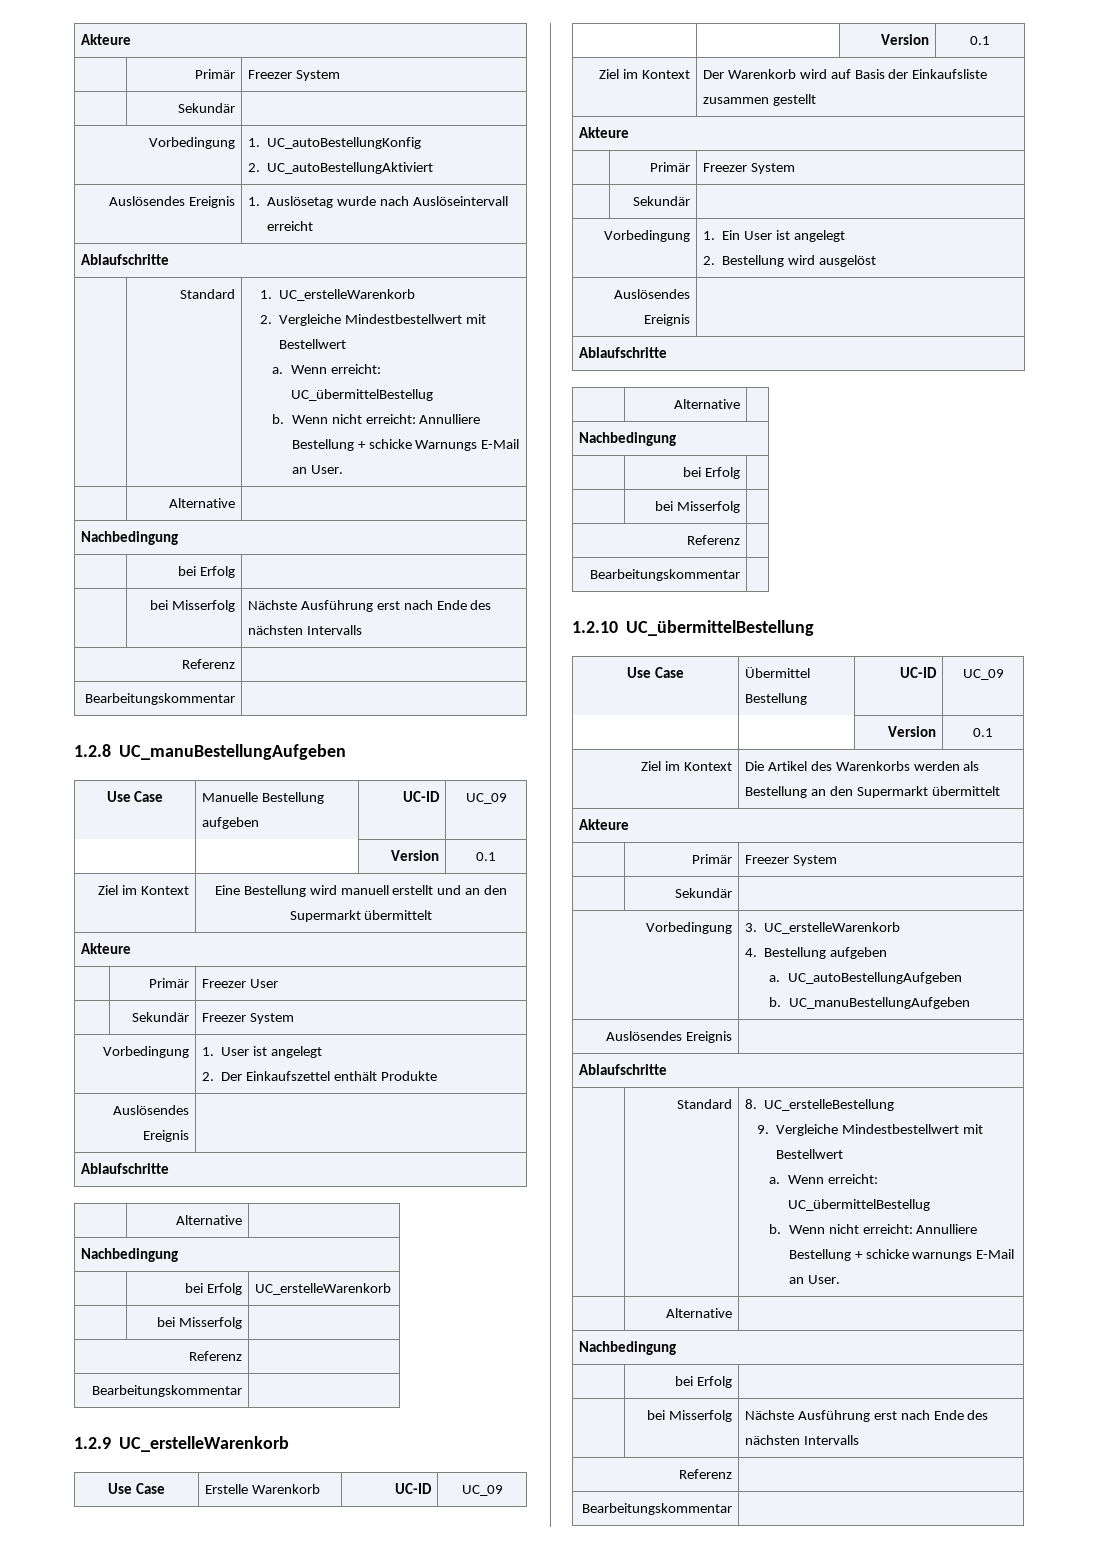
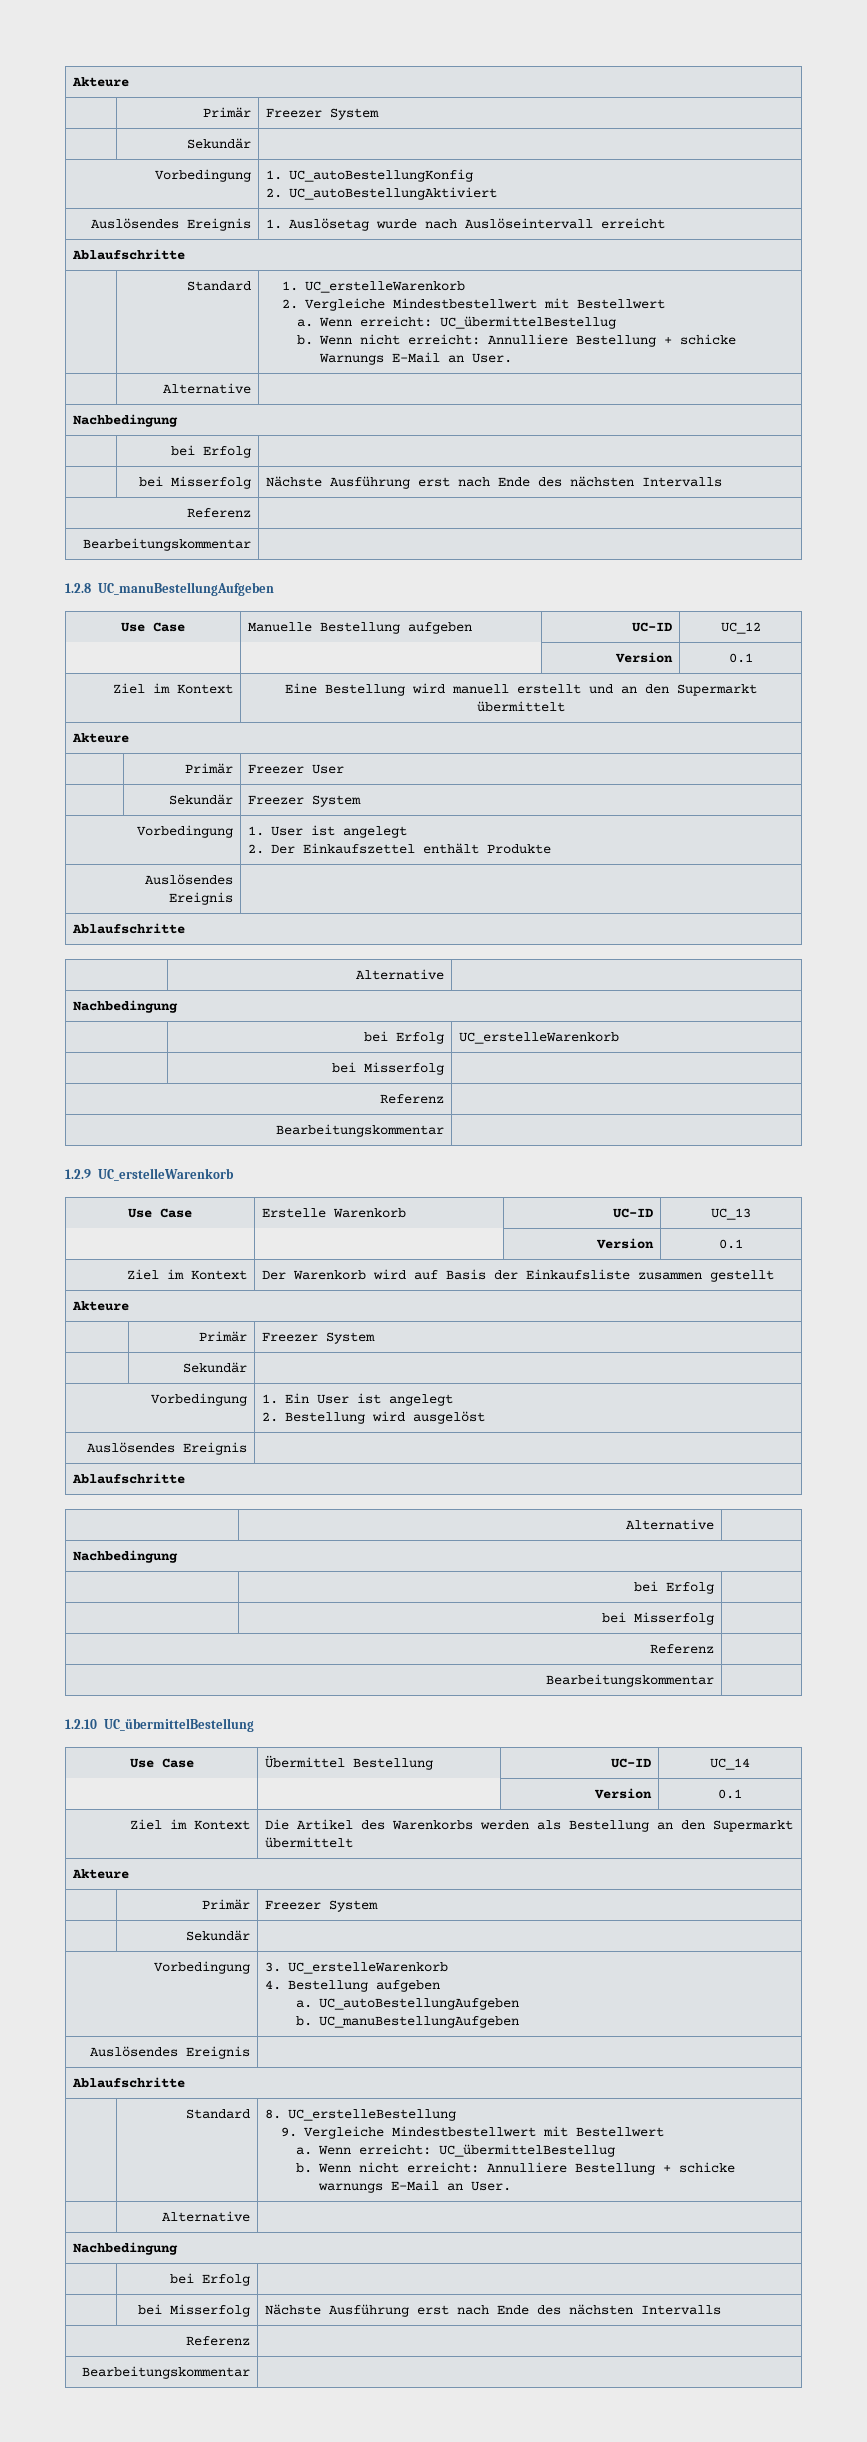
[465,793,507,804] UC_09 -> [720,622,761,634] UC_12
[461,1485,503,1496] UC_09 -> [711,1208,751,1220] UC_13
[962,669,1004,680] UC_09 -> [710,1758,750,1770] UC_14

